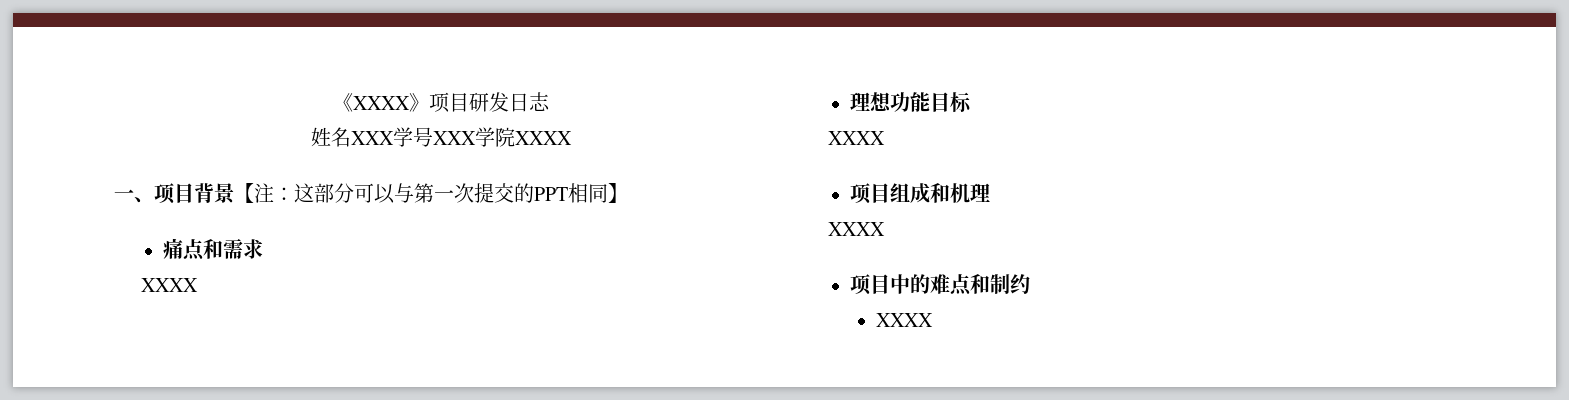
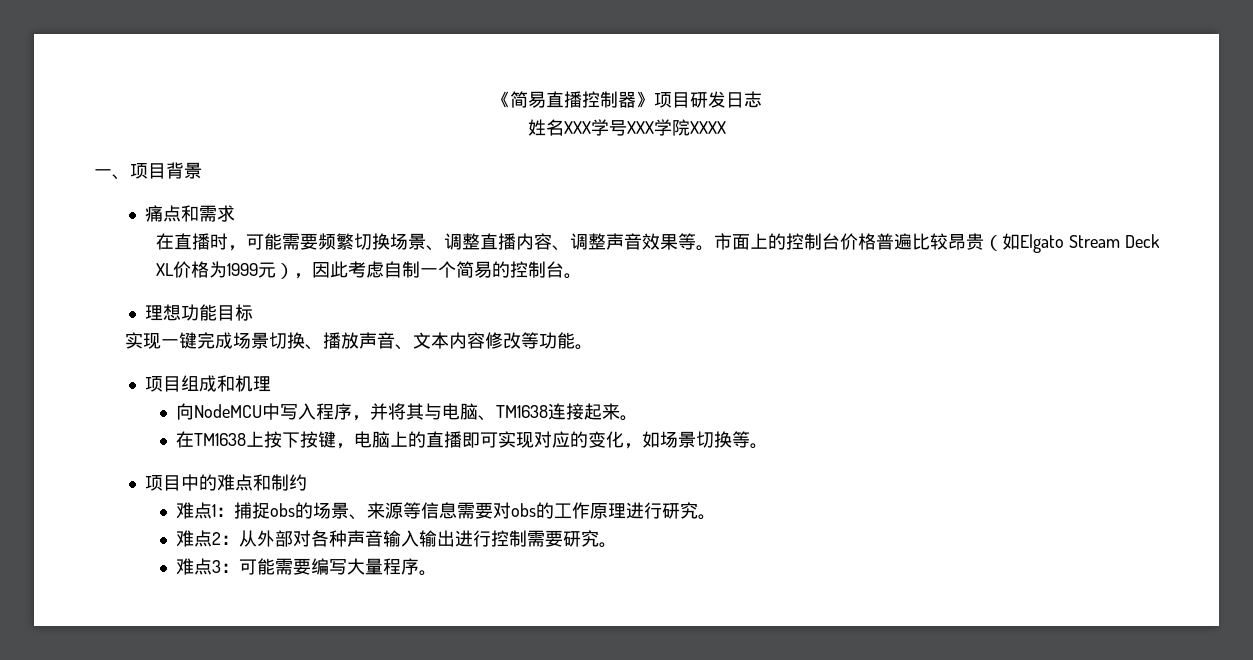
[353,96,410,110] XXXX -> [509,91,636,108] 简易直播控制器
[234,183,628,204] [162,238,263,261] [140,278,198,292] [849,92,972,113] [827,131,885,145] [849,183,990,204] [827,222,885,236] 【注：这部分可以与第一次提交的PPT相同】 // 痛点和需求 // XXXX // 理想功能目标 // XXXX // 项目组成和机理 // XXXX -> [144,205,235,222] [156,233,1160,253] [156,261,583,279] [144,304,253,321] [125,332,594,350] [144,375,271,392] [175,403,638,421] [175,431,768,449] // 痛点和需求 // 在直播时，可能需要频繁切换场景、调整直播内容、调整声音效果等。市面上的控制台价格普遍比较昂贵（如Elgato Stream Deck XL价格为1999元），因此考虑自制一个简易的控制台。 // 理想功能目标 // 实现一键完成场景切换、播放声音、文本内容修改等功能。 // 项目组成和机理 // 向NodeMCU中写入程序，并将其与电脑、TM1638连接起来。 // 在TM1638上按下按键，电脑上的直播即可实现对应的变化，如场景切换等。
[876,313,934,327] XXXX -> [175,502,716,520] [175,530,617,548] [175,558,437,576] 难点1：捕捉obs的场景、来源等信息需要对obs的工作原理进行研究。 // 难点2：从外部对各种声音输入输出进行控制需要研究。 // 难点3：可能需要编写大量程序。

